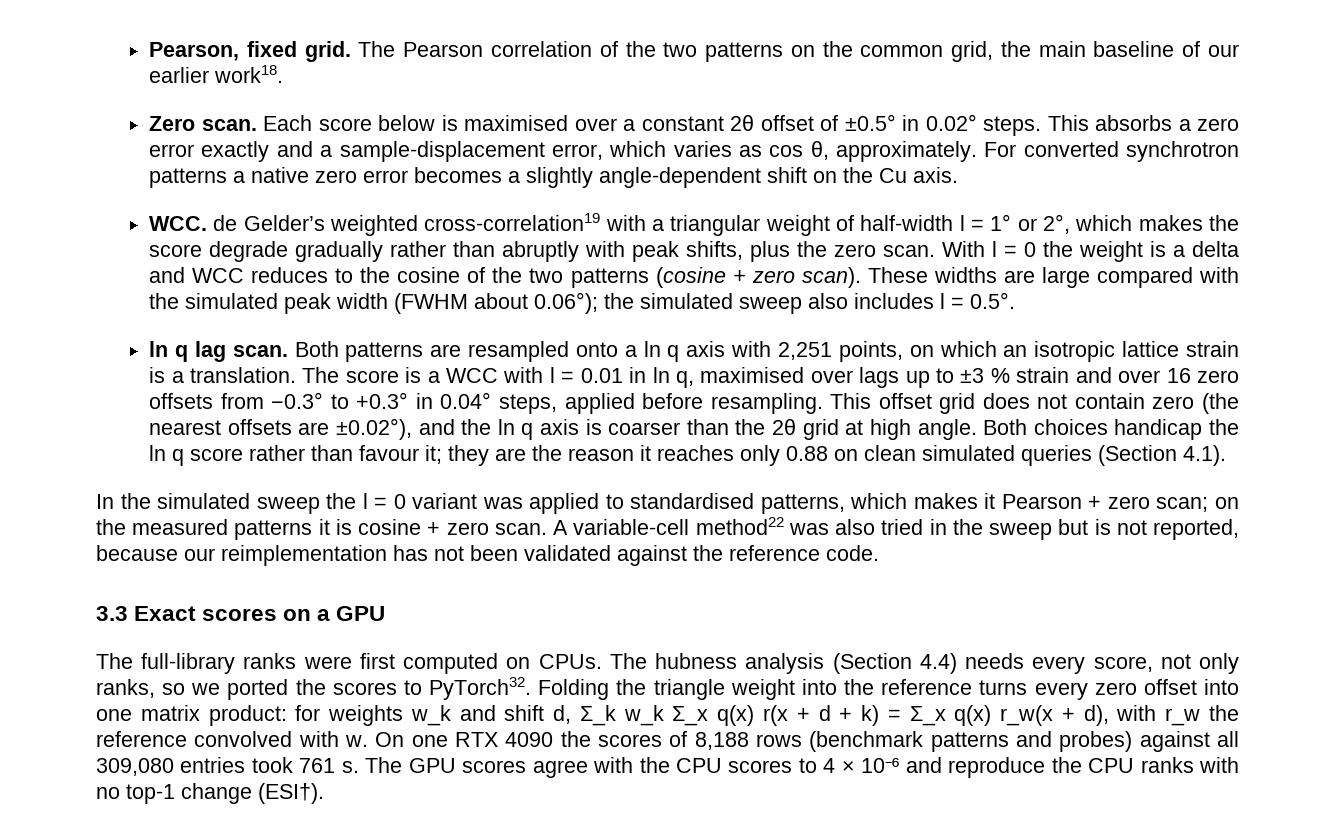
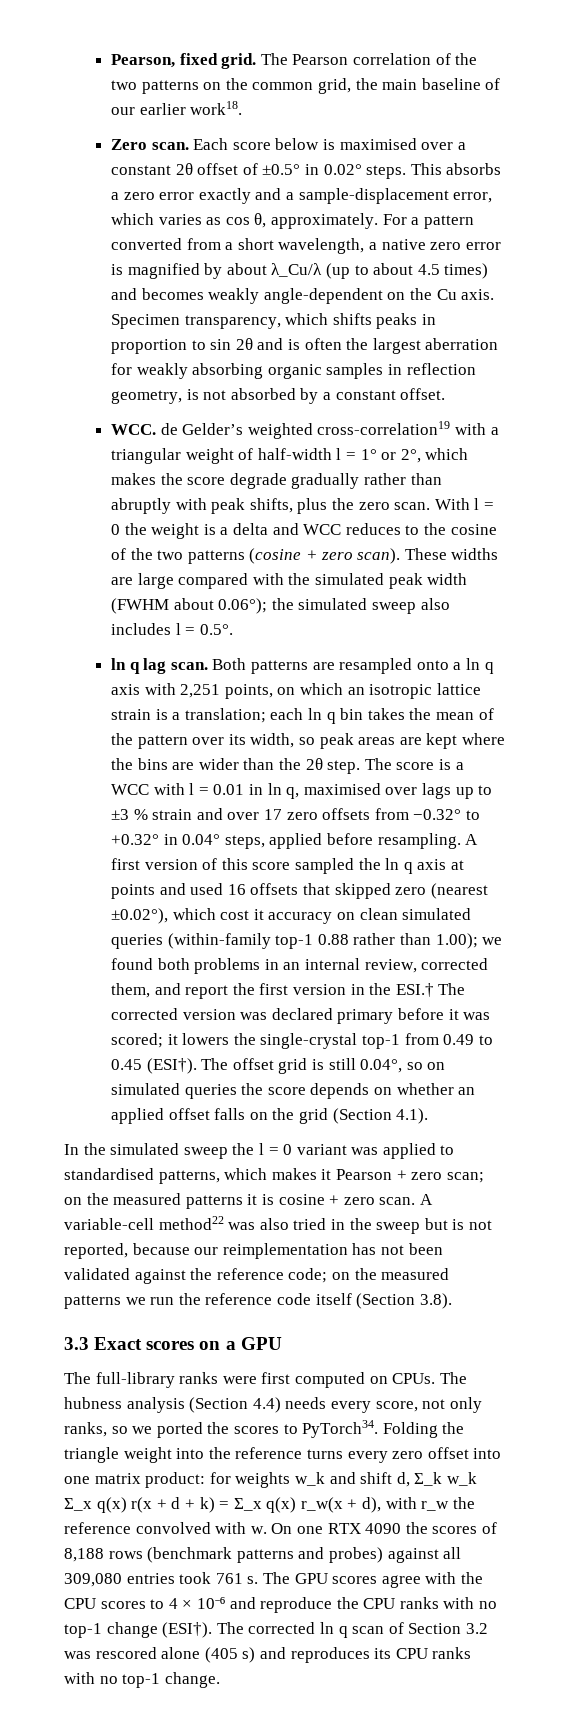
[1023,141,1239,162] [149,167,959,188] converted synchrotron patterns a native zero error becomes a slightly angle-dependent shift on the Cu axis. -> [411,215,474,229] [111,238,501,254] [111,263,489,279] [111,288,495,304] [111,313,436,329] [111,338,499,354] [111,363,476,379] [111,388,446,404] a pattern converted from a short wavelength, a native zero error is magnified by about λ_Cu/λ (up to about 4.5 times) and becomes weakly angle-dependent on the Cu axis. Specimen transparency, which shifts peaks in proportion to sin 2θ and is often the largest aberration for weakly absorbing organic samples in reflection geometry, is not absorbed by a constant offset.
[189,367,296,383] translation. -> [184,708,494,724] [111,733,505,749] [111,758,361,774] translation; each ln q bin takes the mean of the pattern over its width, so peak areas are kept where the bins are wider than the 2θ step.
[1166,368,1191,383] 16 -> [263,809,282,820] 17
[271,392,409,409] −0.3° to +0.3° -> [413,809,480,820] [111,834,160,845] −0.32° to +0.32°
[830,393,1240,414] [149,418,1240,440] [149,445,1093,466] This offset grid does not contain zero (the nearest offsets are ±0.02°), and the ln q axis is coarser than the 2θ grid at high angle. Both choices handicap the ln q score rather than favour it; they are the reason it reaches only 0.88 on clean simulated queries -> [465,834,479,845] [111,858,464,874] [111,883,488,899] [111,908,472,924] [111,933,503,949] [111,958,489,974] [111,983,466,999] [111,1008,491,1024] [111,1033,493,1049] [111,1058,446,1074] [111,1083,476,1099] [111,1108,328,1124] A first version of this score sampled the ln q axis at points and used 16 offsets that skipped zero (nearest ±0.02°), which cost it accuracy on clean simulated queries (within-family top-1 0.88 rather than 1.00); we found both problems in an internal review, corrected them, and report the first version in the ESI.† The corrected version was declared primary before it was scored; it lowers the single-crystal top-1 from 0.49 to 0.45 (ESI†). The offset grid is still 0.04°, so on simulated queries the score depends on whether an applied offset falls on the grid
[826,545,879,561] code. -> [288,1268,450,1283] [64,1293,452,1309] code; on the measured patterns we run the reference code itself (Section 3.8).
[429,677,532,700] PyTorch32. -> [302,1420,379,1438] PyTorch34.
(324, 793) none -> [216,1622,488,1638] [64,1647,472,1663] [64,1672,220,1688] The corrected ln q scan of Section 3.2 was rescored alone (405 s) and reproduces its CPU ranks with no top-1 change.

